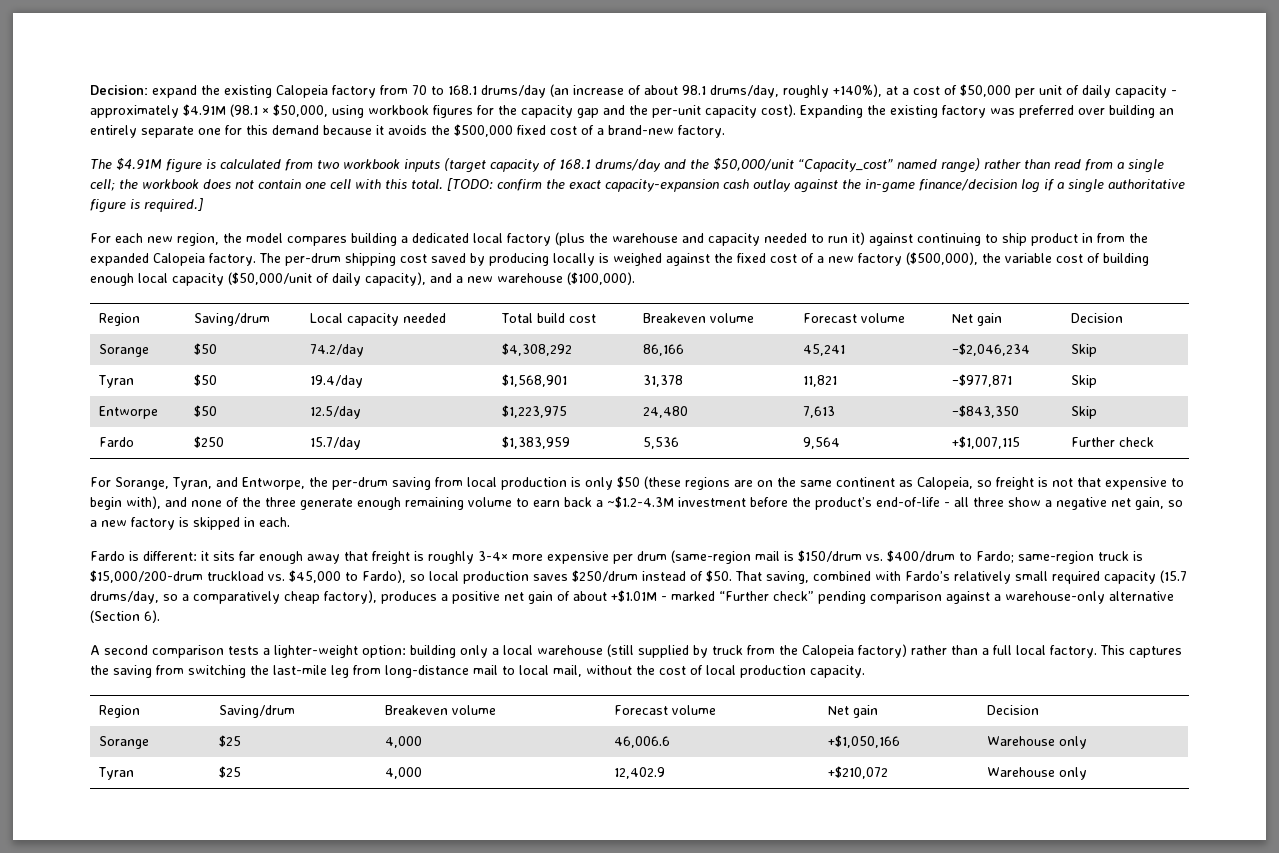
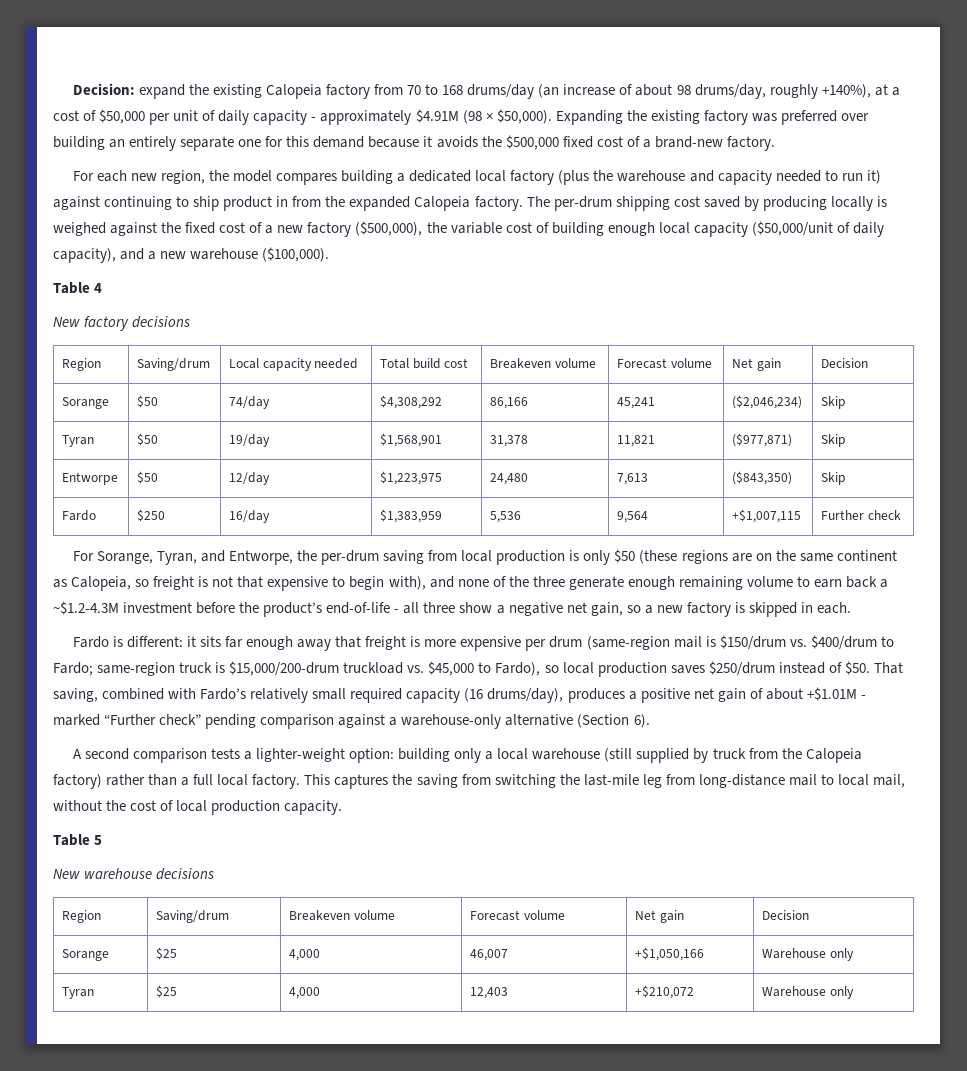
[448,85,477,95] 168.1 -> [442,85,464,95] 168
[682,85,706,95] 98.1 -> [676,85,691,95] 98
[230,104,796,118] (98.1 × $50,000, using workbook figures for the capacity gap and the per-unit capacity cost). -> [462,109,552,124] (98 × $50,000).
[90,158,1164,173] [90,178,1185,193] [90,198,203,213] // The $4.91M figure is calculated from two workbook inputs (target capacity of 168.1 drums/day and the $50,000/unit “Capacity_cost” named range) rather than read from a single cell; the workbook does not contain one cell with this total. [TODO: confirm the exact capacity-expansion cash outlay against the in-game finance/decision log if a single authoritative figure is required.] -> (775, 143) none
(635, 278) none -> [53,282,103,294] [53,316,191,331] // Table 4 // New factory decisions
[309,344,364,357] 74.2/day -> [228,396,270,409] 74/day
[951,343,1030,356] −$2,046,234 -> [731,395,802,409] ($2,046,234)
[309,375,363,388] 19.4/day -> [228,434,270,447] 19/day
[951,374,1012,387] −$977,871 -> [731,433,792,447] ($977,871)
[309,406,361,419] 12.5/day -> [228,472,270,485] 12/day
[951,405,1019,418] −$843,350 -> [731,471,792,485] ($843,350)
[309,437,361,450] 15.7/day -> [228,510,270,523] 16/day
[428,551,508,564] roughly 3-4× -> (421, 641) none
[1160,570,1187,583] [90,590,377,604] (15.7 drums/day, so a comparatively cheap factory), -> [464,688,564,703] (16 drums/day),
(865, 671) none -> [53,834,103,846] [53,868,215,880] // Table 5 // New warehouse decisions
[613,736,670,748] 46,006.6 -> [469,949,508,961] 46,007
[613,767,665,779] 12,402.9 -> [469,987,508,999] 12,403

